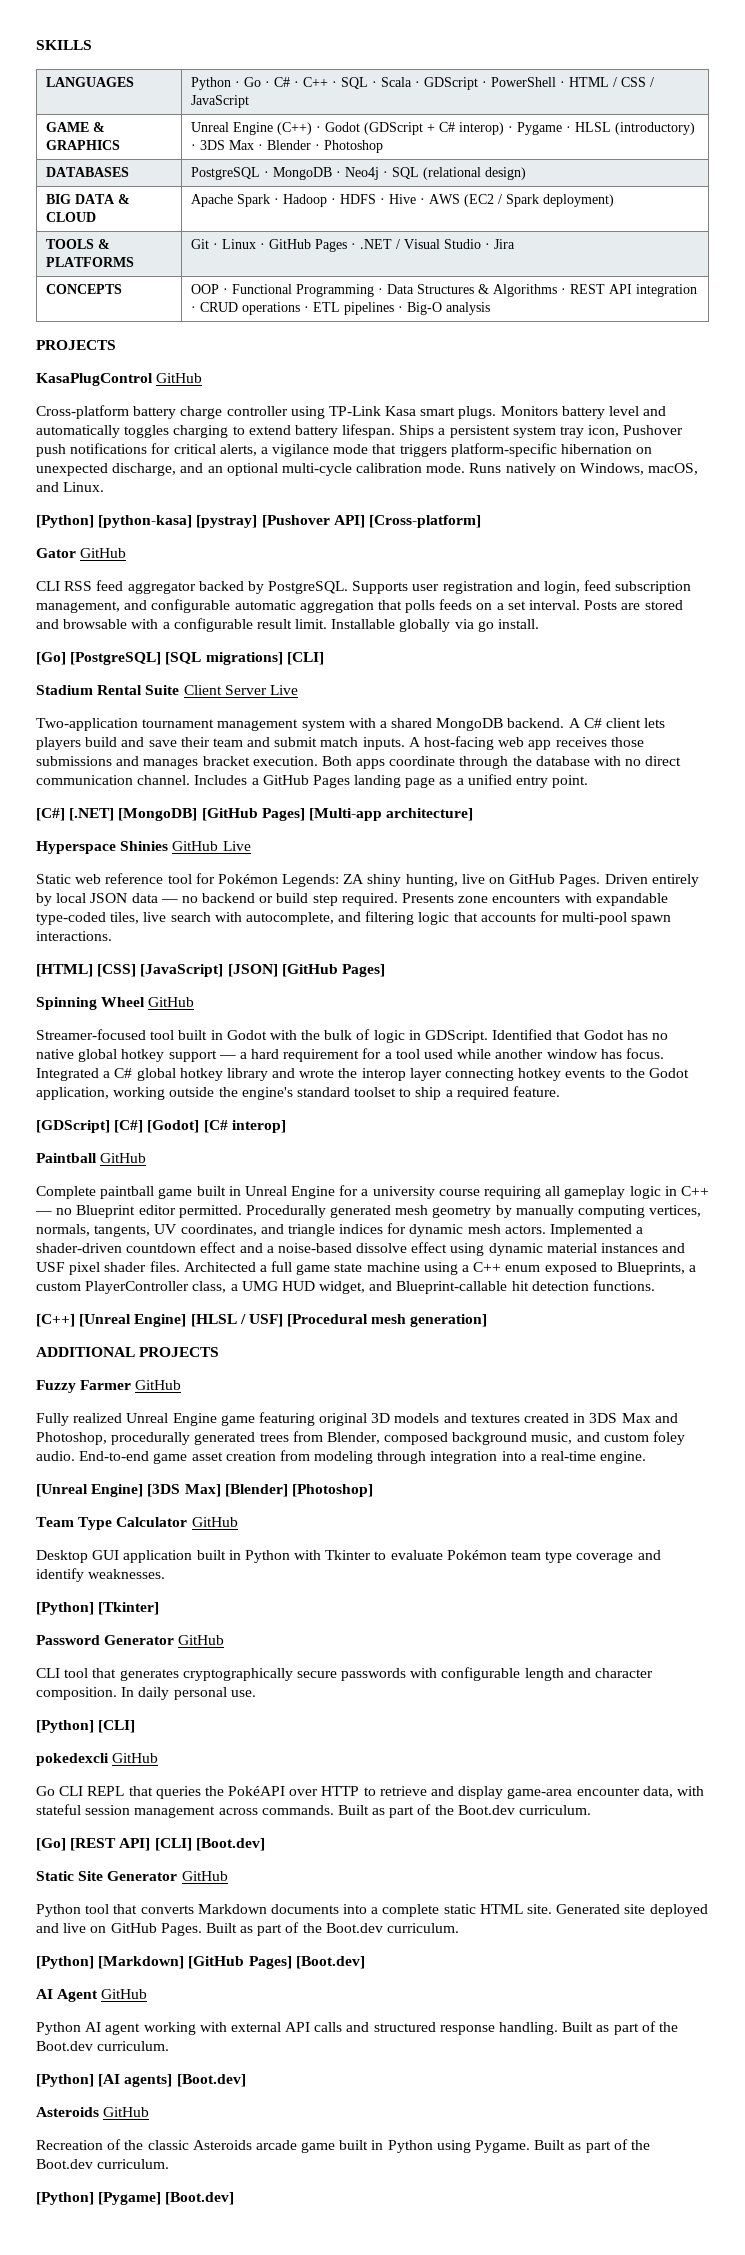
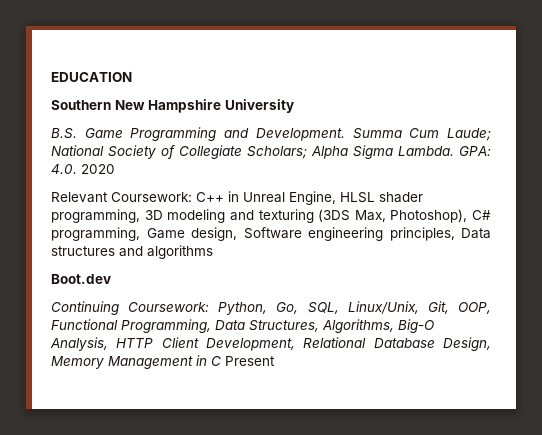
[36,40,92,50] [45,77,134,87] [190,77,654,90] [190,95,249,108] [45,122,105,132] [45,140,120,150] [190,122,695,135] [190,140,383,153] [45,167,129,177] [190,167,526,180] [45,194,130,204] [45,212,96,222] [190,194,614,207] [45,239,110,249] [45,257,134,267] [190,239,515,252] [45,284,122,294] [190,284,697,297] [190,302,490,315] [36,340,116,350] [36,373,203,386] [36,405,667,419] [36,424,684,438] [36,443,653,457] [36,463,699,476] [36,482,105,492] [36,515,481,528] [36,548,127,558] [36,580,692,594] [36,599,683,613] [36,618,540,632] [36,652,324,665] [36,685,298,695] [36,718,666,731] [36,736,644,750] [36,756,682,769] [36,774,589,788] [36,808,474,821] [36,841,251,854] [36,873,699,887] [36,893,668,906] [36,911,672,925] [36,931,112,941] [36,964,385,977] [36,997,195,1010] [36,1029,668,1043] [36,1048,664,1062] [36,1068,689,1081] [36,1086,561,1100] [36,1120,286,1133] [36,1153,147,1163] [36,1185,709,1199] [35,1205,702,1218] [36,1223,644,1237] [36,1242,686,1256] [36,1261,697,1275] [36,1280,656,1294] [36,1314,488,1327] [36,1347,220,1357] [36,1380,182,1393] [36,1412,678,1426] [36,1431,686,1445] [36,1450,647,1464] [36,1484,373,1497] [36,1517,238,1530] [36,1550,661,1563] [36,1568,166,1582] [36,1602,160,1615] [36,1635,225,1645] [36,1667,654,1681] [36,1687,256,1700] [36,1720,136,1733] [36,1753,159,1766] [36,1786,704,1799] [36,1804,592,1818] [36,1838,265,1851] [36,1871,228,1881] [36,1904,708,1917] [36,1922,460,1936] [36,1956,365,1969] [36,1989,148,2002] [36,2021,678,2035] [36,2041,170,2051] [36,2074,246,2087] [36,2107,150,2117] [36,2139,650,2153] [36,2159,170,2169] [36,2192,235,2205] SKILLS // LANGUAGES | Python · Go · C# · C++ · SQL · Scala · GDScript · PowerShell · HTML / CSS / JavaScript // GAME & GRAPHICS | Unreal Engine (C++) · Godot (GDScript + C# interop) · Pygame · HLSL (introductory) · 3DS Max · Blender · Photoshop // DATABASES | PostgreSQL · MongoDB · Neo4j · SQL (relational design) // BIG DATA & CLOUD | Apache Spark · Hadoop · HDFS · Hive · AWS (EC2 / Spark deployment) // TOOLS & PLATFORMS | Git · Linux · GitHub Pages · .NET / Visual Studio · Jira // CONCEPTS | OOP · Functional Programming · Data Structures & Algorithms · REST API integration · CRUD operations · ETL pipelines · Big-O analysis // PROJECTS // KasaPlugControl GitHub // Cross-platform battery charge controller using TP-Link Kasa smart plugs. Monitors battery level and automatically toggles charging to extend battery lifespan. Ships a persistent system tray icon, Pushover push notifications for critical alerts, a vigilance mode that triggers platform-specific hibernation on unexpected discharge, and an optional multi-cycle calibration mode. Runs natively on Windows, macOS, and Linux. // [Python] [python-kasa] [pystray] [Pushover API] [Cross-platform] // Gator GitHub // CLI RSS feed aggregator backed by PostgreSQL. Supports user registration and login, feed subscription management, and configurable automatic aggregation that polls feeds on a set interval. Posts are stored and browsable with a configurable result limit. Installable globally via go install. // [Go] [PostgreSQL] [SQL migrations] [CLI] // Stadium Rental Suite Client Server Live // Two-application tournament management system with a shared MongoDB backend. A C# client lets players build and save their team and submit match inputs. A host-facing web app receives those submissions and manages bracket execution. Both apps coordinate through the database with no direct communication channel. Includes a GitHub Pages landing page as a unified entry point. // [C#] [.NET] [MongoDB] [GitHub Pages] [Multi-app architecture] // Hyperspace Shinies GitHub Live // Static web reference tool for Pokémon Legends: ZA shiny hunting, live on GitHub Pages. Driven entirely by local JSON data — no backend or build step required. Presents zone encounters with expandable type-coded tiles, live search with autocomplete, and filtering logic that accounts for multi-pool spawn interactions. // [HTML] [CSS] [JavaScript] [JSON] [GitHub Pages] // Spinning Wheel GitHub // Streamer-focused tool built in Godot with the bulk of logic in GDScript. Identified that Godot has no native global hotkey support — a hard requirement for a tool used while another window has focus. Integrated a C# global hotkey library and wrote the interop layer connecting hotkey events to the Godot application, working outside the engine's standard toolset to ship a required feature. // [GDScript] [C#] [Godot] [C# interop] // Paintball GitHub // Complete paintball game built in Unreal Engine for a university course requiring all gameplay logic in C++ — no Blueprint editor permitted. Procedurally generated mesh geometry by manually computing vertices, normals, tangents, UV coordinates, and triangle indices for dynamic mesh actors. Implemented a shader-driven countdown effect and a noise-based dissolve effect using dynamic material instances and USF pixel shader files. Architected a full game state machine using a C++ enum exposed to Blueprints, a custom PlayerController class, a UMG HUD widget, and Blueprint-callable hit detection functions. // [C++] [Unreal Engine] [HLSL / USF] [Procedural mesh generation] // ADDITIONAL PROJECTS // Fuzzy Farmer GitHub // Fully realized Unreal Engine game featuring original 3D models and textures created in 3DS Max and Photoshop, procedurally generated trees from Blender, composed background music, and custom foley audio. End-to-end game asset creation from modeling through integration into a real-time engine. // [Unreal Engine] [3DS Max] [Blender] [Photoshop] // Team Type Calculator GitHub // Desktop GUI application built in Python with Tkinter to evaluate Pokémon team type coverage and identify weaknesses. // [Python] [Tkinter] // Password Generator GitHub // CLI tool that generates cryptographically secure passwords with configurable length and character composition. In daily personal use. // [Python] [CLI] // pokedexcli GitHub // Go CLI REPL that queries the PokéAPI over HTTP to retrieve and display game-area encounter data, with stateful session management across commands. Built as part of the Boot.dev curriculum. // [Go] [REST API] [CLI] [Boot.dev] // Static Site Generator GitHub // Python tool that converts Markdown documents into a complete static HTML site. Generated site deployed and live on GitHub Pages. Built as part of the Boot.dev curriculum. // [Python] [Markdown] [GitHub Pages] [Boot.dev] // AI Agent GitHub // Python AI agent working with external API calls and structured response handling. Built as part of the Boot.dev curriculum. // [Python] [AI agents] [Boot.dev] // Asteroids GitHub // Recreation of the classic Asteroids arcade game built in Python using Pygame. Built as part of the Boot.dev curriculum. // [Python] [Pygame] [Boot.dev] -> [51,72,132,82] [51,99,294,113] [51,127,492,141] [51,145,491,159] [51,164,115,174] [51,191,423,205] [51,209,491,223] [51,227,491,241] [51,245,213,259] [51,274,111,284] [51,301,492,315] [51,319,434,333] [50,337,491,351] [51,355,275,369] EDUCATION // Southern New Hampshire University // B.S. Game Programming and Development. Summa Cum Laude; National Society of Collegiate Scholars; Alpha Sigma Lambda. GPA: 4.0. 2020 // Relevant Coursework: C++ in Unreal Engine, HLSL shader programming, 3D modeling and texturing (3DS Max, Photoshop), C# programming, Game design, Software engineering principles, Data structures and algorithms // Boot.dev // Continuing Coursework: Python, Go, SQL, Linux/Unix, Git, OOP, Functional Programming, Data Structures, Algorithms, Big-O Analysis, HTTP Client Development, Relational Database Design, Memory Management in C Present

